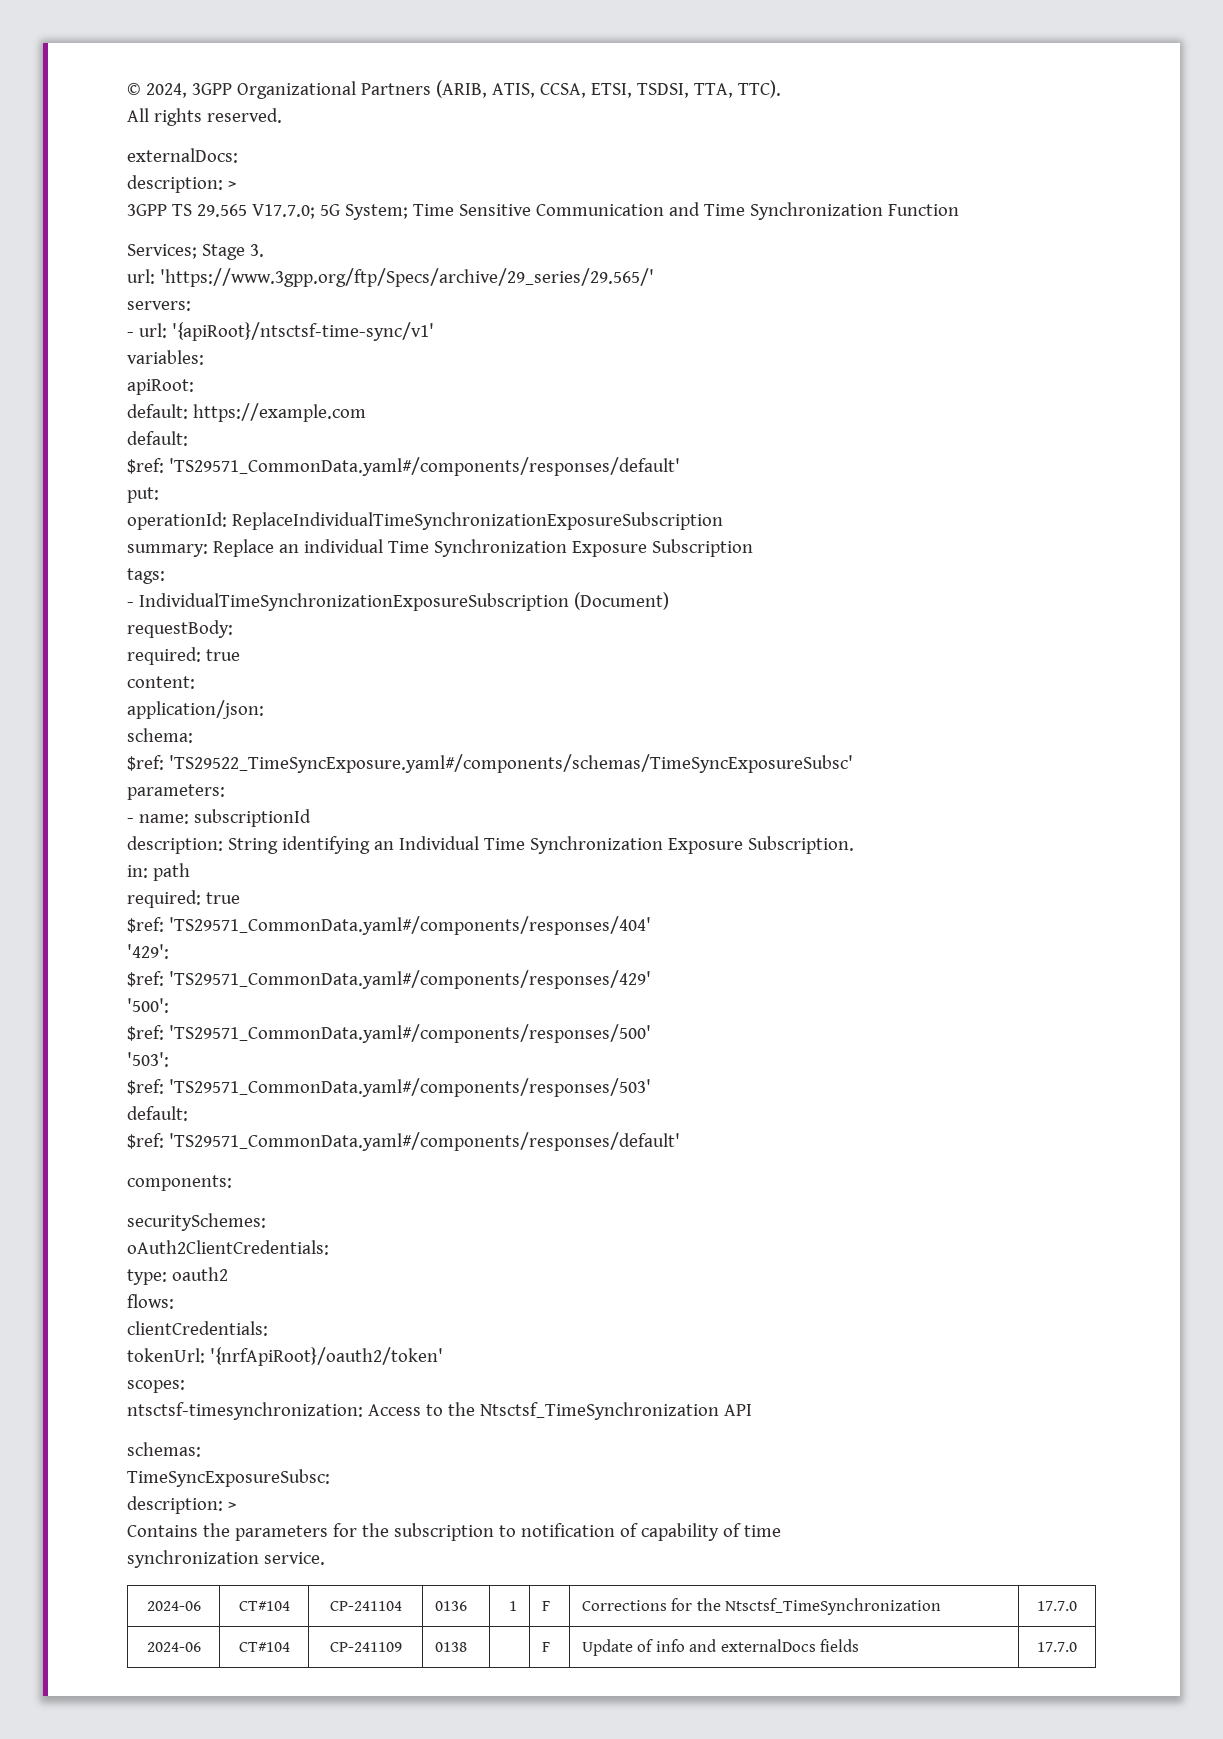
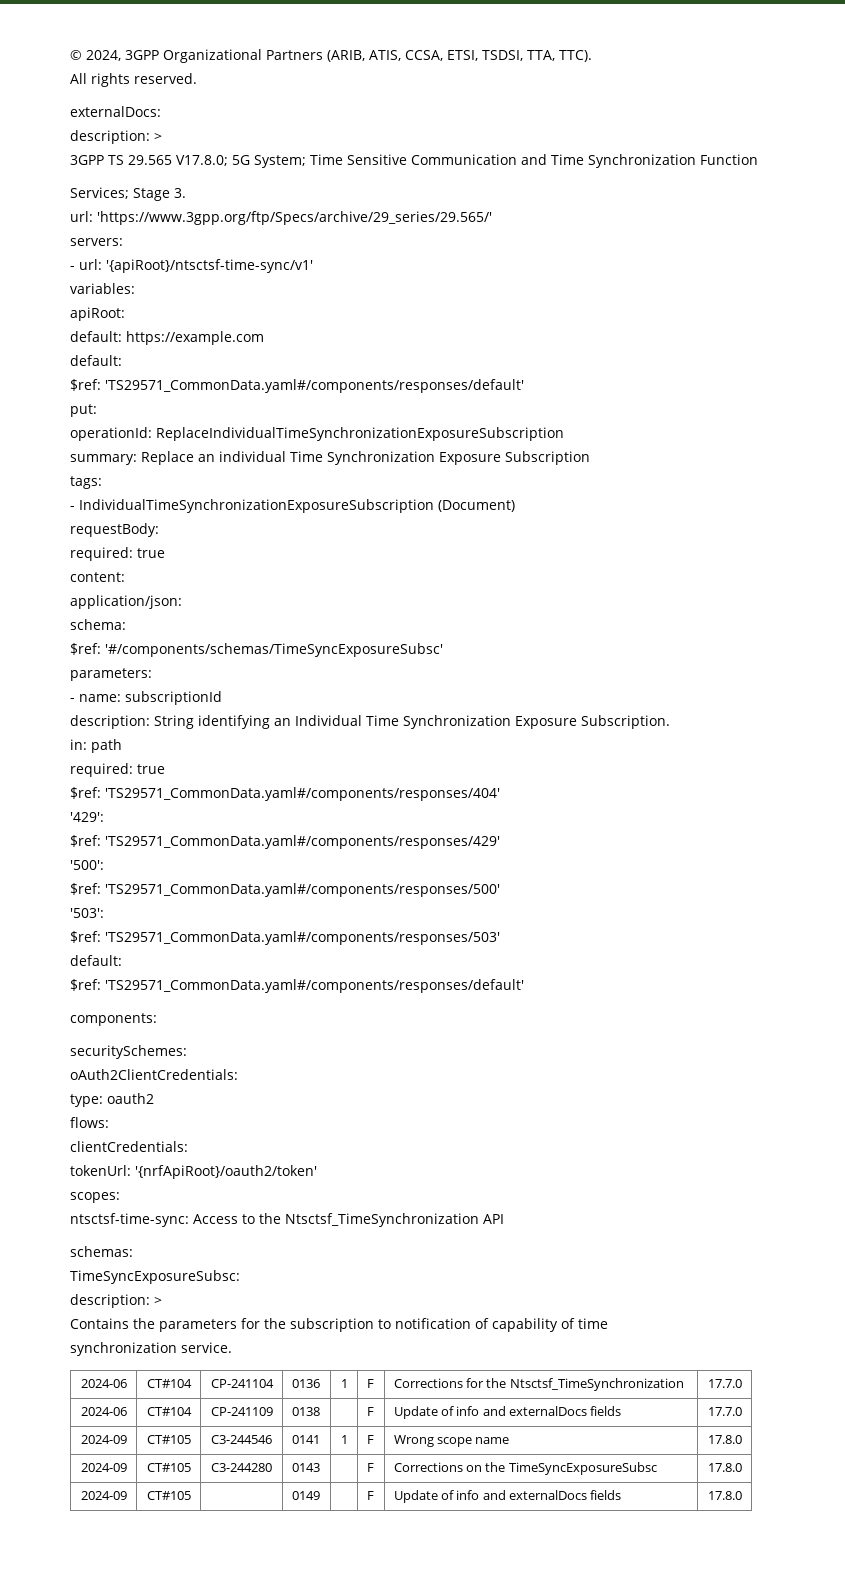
[251,204,315,219] V17.7.0; -> [176,155,228,166] V17.8.0;
[168,754,853,773] 'TS29522_TimeSyncExposure.yaml#/components/schemas/TimeSyncExposureSubsc' -> [105,643,443,657] '#/components/schemas/TimeSyncExposureSubsc'
[127,1402,363,1420] ntsctsf-timesynchronization: -> [70,1213,189,1227] ntsctsf-time-sync:
(1077, 1647) none -> [80,1435,127,1444] [146,1435,191,1444] [211,1435,272,1444] [291,1435,320,1444] [341,1435,349,1444] [366,1435,374,1444] [393,1435,510,1447] [707,1435,742,1444] [80,1463,127,1472] [146,1463,191,1472] [211,1463,272,1472] [291,1463,320,1472] [366,1463,374,1472] [393,1462,657,1475] [707,1463,742,1472] [80,1491,127,1500] [146,1491,191,1500] [291,1491,320,1500] [366,1491,374,1500] [393,1490,622,1503] [707,1491,742,1500] // 2024-09 | CT#105 | C3-244546 | 0141 | 1 | F | Wrong scope name | 17.8.0 // 2024-09 | CT#105 | C3-244280 | 0143 | | F | Corrections on the TimeSyncExposureSubsc | 17.8.0 // 2024-09 | CT#105 | | 0149 | | F | Update of info and externalDocs fields | 17.8.0

